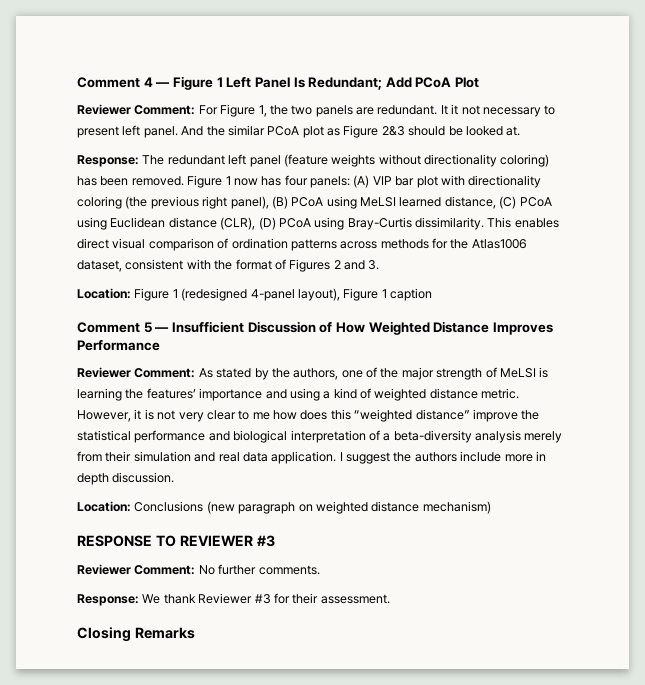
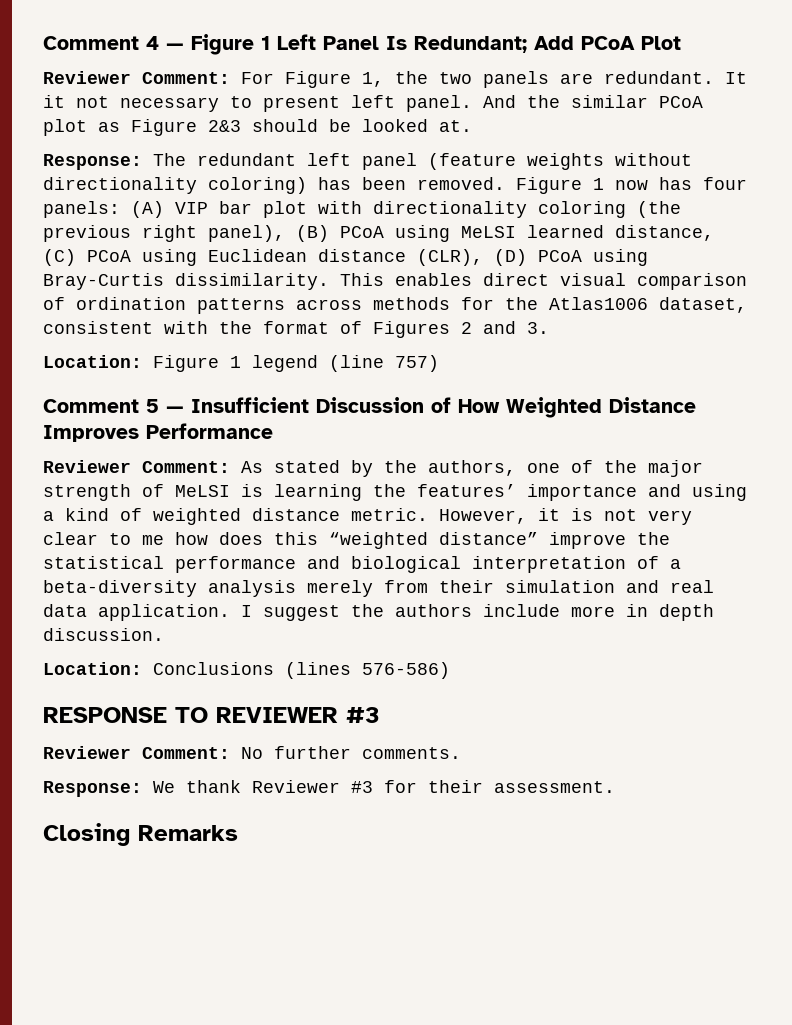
[181,288,432,301] (redesigned 4-panel layout), Figure 1 caption -> [252,355,439,372] legend (line 757)
[206,501,491,514] (new paragraph on weighted distance mechanism) -> [285,662,450,679] (lines 576-586)

